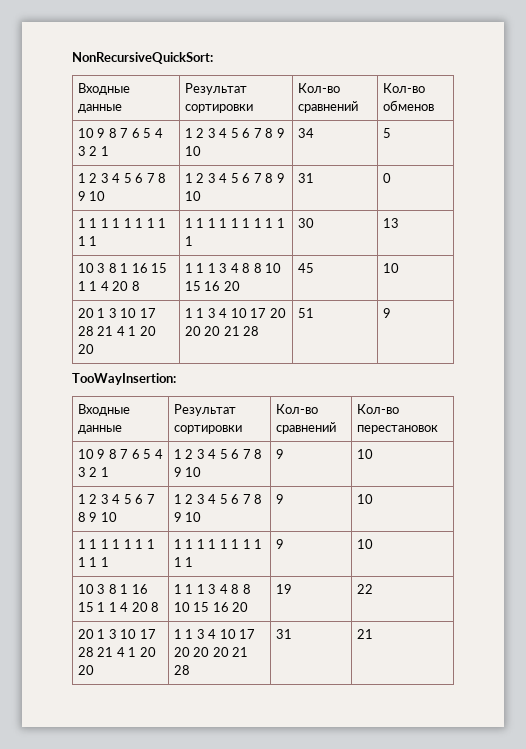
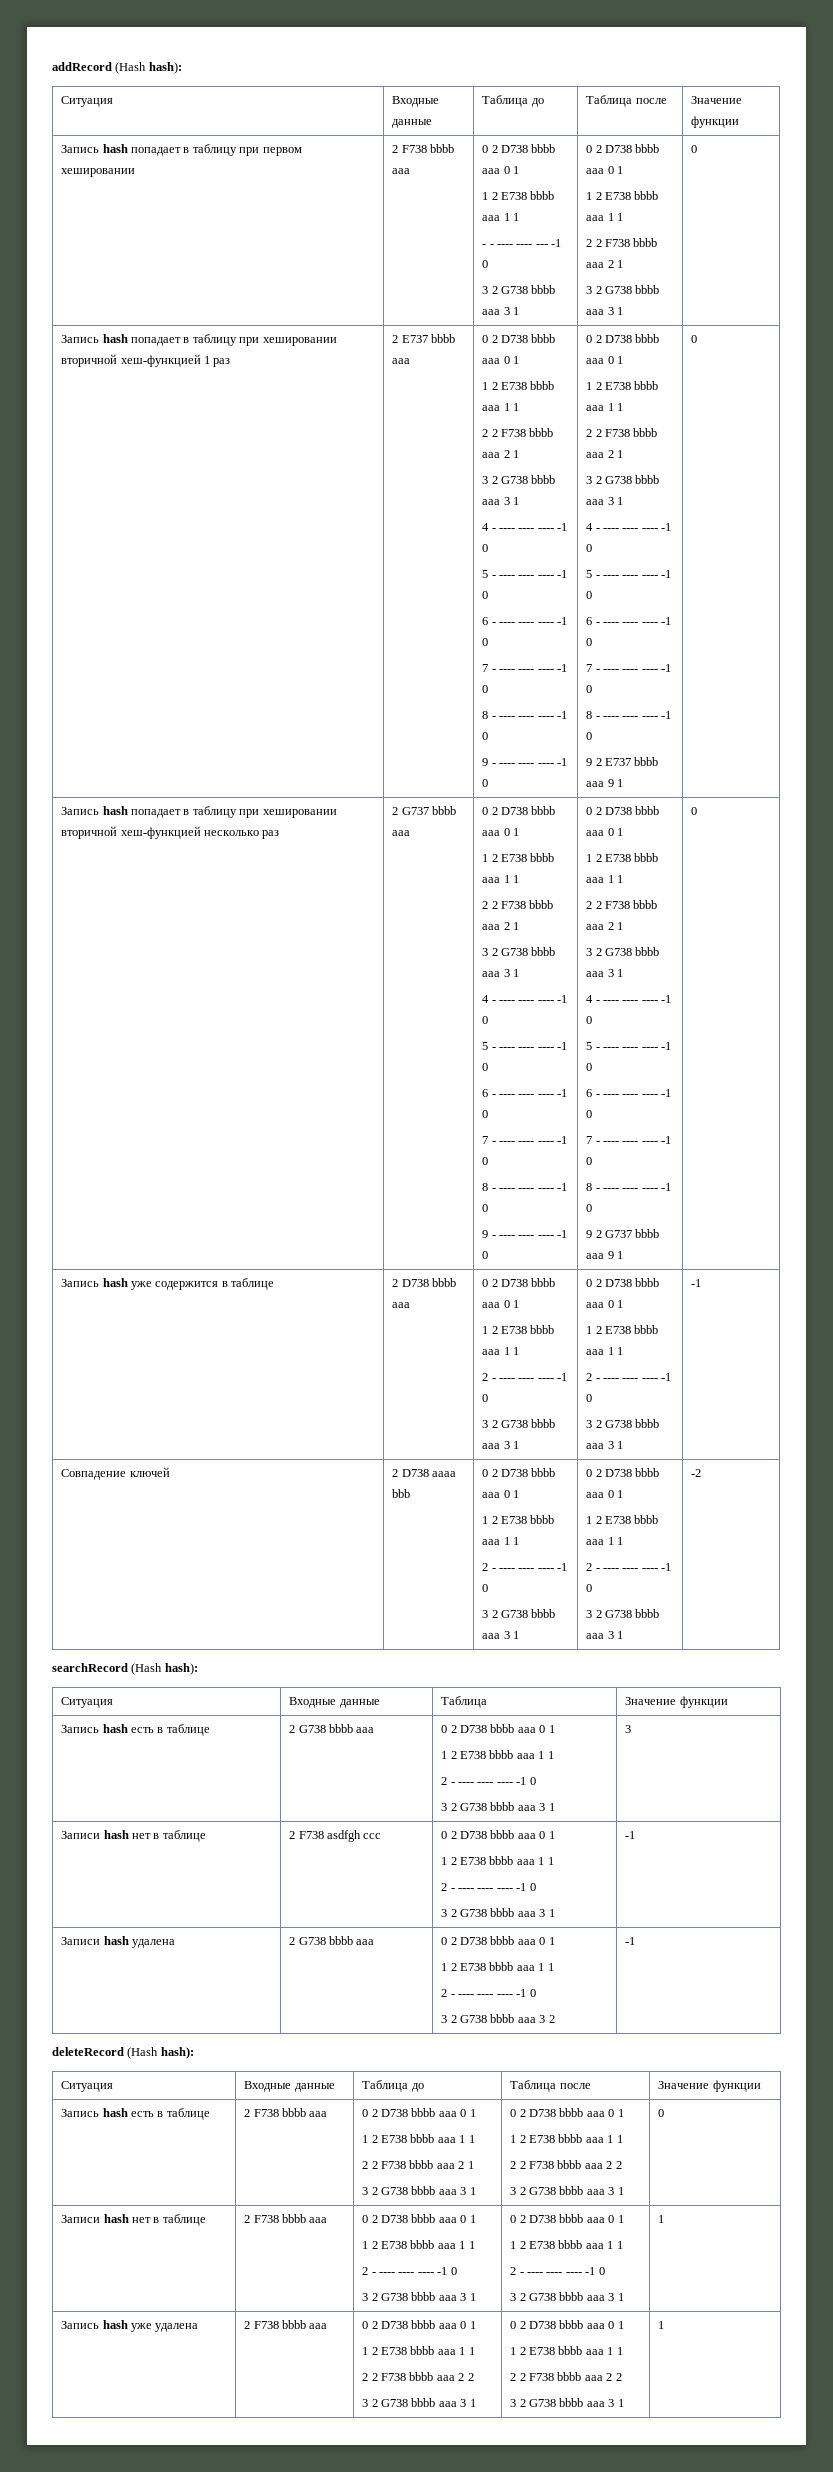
[72,52,213,64] [77,83,130,95] [77,104,122,113] [184,83,247,95] [184,104,253,113] [297,83,340,93] [297,101,358,113] [382,83,425,93] [382,100,434,111] [77,128,163,138] [77,146,109,156] [184,128,285,138] [184,146,201,156] [297,128,314,138] [382,128,391,138] [77,173,167,183] [77,191,106,201] [184,173,285,183] [184,191,201,201] [297,173,314,183] [382,173,391,183] [77,218,167,228] [77,236,98,246] [184,218,285,228] [184,236,193,246] [297,218,314,228] [382,218,399,228] [77,263,168,273] [77,281,140,291] [184,263,282,273] [184,281,240,291] [297,263,314,273] [382,263,399,273] [77,308,156,318] [77,326,156,336] [77,344,94,354] [184,308,286,318] [184,326,260,336] [297,308,314,318] [382,308,391,318] [72,373,176,385] [77,404,130,416] [77,425,122,434] [173,404,236,416] [173,425,242,434] [275,404,318,414] [275,422,336,434] [356,404,399,414] [356,425,438,434] [77,449,163,459] [77,467,109,477] [173,449,263,459] [173,467,202,477] [275,449,284,459] [356,449,373,459] [77,494,155,504] [77,512,117,522] [173,494,263,504] [173,512,202,522] [275,494,284,504] [356,494,373,504] [77,539,155,549] [77,557,109,567] [173,539,263,549] [173,557,194,567] [275,539,284,549] [356,539,373,549] [77,584,148,594] [77,602,160,612] [173,584,251,594] [173,602,249,612] [275,584,292,594] [356,584,373,594] [77,629,156,639] [77,647,156,657] [77,665,94,675] [173,629,256,639] [173,647,249,657] [173,665,190,675] [275,629,292,639] [356,629,373,639] NonRecursiveQuickSort: // Входные данные | Результат сортировки | Кол-во сравнений | Кол-во обменов // 10 9 8 7 6 5 4 3 2 1 | 1 2 3 4 5 6 7 8 9 10 | 34 | 5 // 1 2 3 4 5 6 7 8 9 10 | 1 2 3 4 5 6 7 8 9 10 | 31 | 0 // 1 1 1 1 1 1 1 1 1 1 | 1 1 1 1 1 1 1 1 1 1 | 30 | 13 // 10 3 8 1 16 15 1 1 4 20 8 | 1 1 1 3 4 8 8 10 15 16 20 | 45 | 10 // 20 1 3 10 17 28 21 4 1 20 20 | 1 1 3 4 10 17 20 20 20 21 28 | 51 | 9 // TooWayInsertion: // Входные данные | Результат сортировки | Кол-во сравнений | Кол-во перестановок // 10 9 8 7 6 5 4 3 2 1 | 1 2 3 4 5 6 7 8 9 10 | 9 | 10 // 1 2 3 4 5 6 7 8 9 10 | 1 2 3 4 5 6 7 8 9 10 | 9 | 10 // 1 1 1 1 1 1 1 1 1 1 | 1 1 1 1 1 1 1 1 1 1 | 9 | 10 // 10 3 8 1 16 15 1 1 4 20 8 | 1 1 1 3 4 8 8 10 15 16 20 | 19 | 22 // 20 1 3 10 17 28 21 4 1 20 20 | 1 1 3 4 10 17 20 20 20 21 28 | 31 | 21 -> [52,62,182,74] [61,96,114,107] [392,96,440,107] [392,119,433,128] [482,95,544,107] [586,95,667,107] [691,96,743,104] [691,116,740,128] [61,144,302,156] [61,168,136,177] [392,144,455,153] [392,168,411,174] [482,144,556,153] [482,166,520,174] [482,191,555,200] [482,213,520,221] [482,239,562,247] [482,260,489,268] [482,285,556,294] [482,307,520,315] [586,144,660,153] [586,166,624,174] [586,191,659,200] [586,213,624,221] [586,238,658,247] [586,260,624,268] [586,285,660,294] [586,307,624,315] [691,145,698,153] [61,334,337,346] [61,354,231,367] [392,334,456,343] [392,358,411,364] [482,334,556,343] [482,356,520,364] [482,381,555,390] [482,403,520,411] [482,428,554,437] [482,450,520,458] [482,475,556,484] [482,497,520,505] [482,523,568,531] [482,544,489,552] [482,570,568,578] [482,591,489,599] [482,617,568,625] [482,638,489,646] [482,664,568,672] [482,685,489,693] [482,711,568,719] [482,732,489,740] [482,758,568,766] [482,779,489,787] [586,334,660,343] [586,356,624,364] [586,381,659,390] [586,403,624,411] [586,428,658,437] [586,450,624,458] [586,475,660,484] [586,497,624,505] [586,523,672,531] [586,544,593,552] [586,570,672,578] [586,591,593,599] [586,617,672,625] [586,638,593,646] [586,664,672,672] [586,685,593,693] [586,711,672,719] [586,732,593,740] [586,757,659,766] [586,779,624,787] [691,335,698,343] [61,806,337,818] [61,826,280,839] [392,806,457,815] [392,830,411,836] [482,806,556,815] [482,828,520,836] [482,853,555,862] [482,875,520,883] [482,900,554,909] [482,922,520,930] [482,947,556,956] [482,969,520,977] [482,995,568,1003] [482,1016,489,1024] [482,1042,568,1050] [482,1063,489,1071] [482,1089,568,1097] [482,1110,489,1118] [482,1136,568,1144] [482,1157,489,1165] [482,1183,568,1191] [482,1204,489,1212] [482,1230,568,1238] [482,1251,489,1259] [586,806,660,815] [586,828,624,836] [586,853,659,862] [586,875,624,883] [586,900,658,909] [586,922,624,930] [586,947,660,956] [586,969,624,977] [586,995,672,1003] [586,1016,593,1024] [586,1042,672,1050] [586,1063,593,1071] [586,1089,672,1097] [586,1110,593,1118] [586,1136,672,1144] [586,1157,593,1165] [586,1183,672,1191] [586,1204,593,1212] [586,1229,660,1238] [586,1251,624,1259] [691,807,698,815] [61,1278,275,1290] [392,1278,457,1287] [392,1302,411,1308] [482,1278,556,1287] [482,1300,520,1308] [482,1325,555,1334] [482,1347,520,1355] [482,1373,568,1381] [482,1394,489,1402] [482,1419,556,1428] [482,1441,520,1449] [586,1278,660,1287] [586,1300,624,1308] [586,1325,659,1334] [586,1347,624,1355] [586,1373,672,1381] [586,1394,593,1402] [586,1419,660,1428] [586,1441,624,1449] [691,1279,702,1287] [61,1467,170,1480] [392,1469,457,1477] [392,1489,411,1498] [482,1468,556,1477] [482,1490,520,1498] [482,1515,555,1524] [482,1537,520,1545] [482,1563,568,1571] [482,1584,489,1592] [482,1609,556,1618] [482,1631,520,1639] [586,1468,660,1477] [586,1490,624,1498] [586,1515,659,1524] [586,1537,624,1545] [586,1563,672,1571] [586,1584,593,1592] [586,1609,660,1618] [586,1631,624,1639] [691,1469,702,1477] [52,1663,198,1675] [61,1697,114,1708] [289,1697,380,1708] [441,1696,488,1708] [625,1696,728,1708] [61,1724,210,1736] [289,1724,375,1733] [441,1724,555,1733] [441,1750,554,1759] [441,1777,536,1785] [441,1802,555,1811] [625,1725,632,1733] [61,1830,206,1842] [289,1830,382,1842] [441,1830,555,1839] [441,1856,554,1865] [441,1883,536,1891] [441,1908,555,1917] [625,1831,636,1839] [61,1936,176,1948] [289,1936,375,1945] [441,1936,555,1945] [441,1962,554,1971] [441,1989,536,1997] [441,2014,555,2023] [625,1937,636,1945] [52,2047,194,2059] [61,2081,114,2092] [244,2081,335,2092] [362,2080,424,2092] [510,2080,591,2092] [658,2080,761,2092] [61,2108,210,2120] [244,2108,328,2117] [362,2108,476,2117] [362,2134,475,2143] [362,2160,474,2169] [362,2186,476,2195] [510,2108,624,2117] [510,2134,623,2143] [510,2160,622,2169] [510,2186,624,2195] [658,2109,665,2117] [61,2214,206,2226] [244,2214,328,2223] [362,2214,476,2223] [362,2240,475,2249] [362,2267,457,2275] [362,2292,476,2301] [510,2214,624,2223] [510,2240,623,2249] [510,2267,605,2275] [510,2292,624,2301] [658,2215,665,2223] [61,2320,199,2332] [244,2320,328,2329] [362,2320,476,2329] [362,2346,475,2355] [362,2372,474,2381] [362,2398,476,2407] [510,2320,624,2329] [510,2346,623,2355] [510,2372,622,2381] [510,2398,624,2407] [658,2321,665,2329] addRecord (Hash hash): // Ситуация | Входные данные | Таблица до | Таблица после | Значение функции // Запись hash попадает в таблицу при первом хешировании | 2 F738 bbbb aaa | 0 2 D738 bbbb aaa 0 1 // 1 2 E738 bbbb aaa 1 1 // - - ---- ---- --- -1 0 // 3 2 G738 bbbb aaa 3 1 | 0 2 D738 bbbb aaa 0 1 // 1 2 E738 bbbb aaa 1 1 // 2 2 F738 bbbb aaa 2 1 // 3 2 G738 bbbb aaa 3 1 | 0 // Запись hash попадает в таблицу при хешировании вторичной хеш-функцией 1 раз | 2 E737 bbbb aaa | 0 2 D738 bbbb aaa 0 1 // 1 2 E738 bbbb aaa 1 1 // 2 2 F738 bbbb aaa 2 1 // 3 2 G738 bbbb aaa 3 1 // 4 - ---- ---- ---- -1 0 // 5 - ---- ---- ---- -1 0 // 6 - ---- ---- ---- -1 0 // 7 - ---- ---- ---- -1 0 // 8 - ---- ---- ---- -1 0 // 9 - ---- ---- ---- -1 0 | 0 2 D738 bbbb aaa 0 1 // 1 2 E738 bbbb aaa 1 1 // 2 2 F738 bbbb aaa 2 1 // 3 2 G738 bbbb aaa 3 1 // 4 - ---- ---- ---- -1 0 // 5 - ---- ---- ---- -1 0 // 6 - ---- ---- ---- -1 0 // 7 - ---- ---- ---- -1 0 // 8 - ---- ---- ---- -1 0 // 9 2 E737 bbbb aaa 9 1 | 0 // Запись hash попадает в таблицу при хешировании вторичной хеш-функцией несколько раз | 2 G737 bbbb aaa | 0 2 D738 bbbb aaa 0 1 // 1 2 E738 bbbb aaa 1 1 // 2 2 F738 bbbb aaa 2 1 // 3 2 G738 bbbb aaa 3 1 // 4 - ---- ---- ---- -1 0 // 5 - ---- ---- ---- -1 0 // 6 - ---- ---- ---- -1 0 // 7 - ---- ---- ---- -1 0 // 8 - ---- ---- ---- -1 0 // 9 - ---- ---- ---- -1 0 | 0 2 D738 bbbb aaa 0 1 // 1 2 E738 bbbb aaa 1 1 // 2 2 F738 bbbb aaa 2 1 // 3 2 G738 bbbb aaa 3 1 // 4 - ---- ---- ---- -1 0 // 5 - ---- ---- ---- -1 0 // 6 - ---- ---- ---- -1 0 // 7 - ---- ---- ---- -1 0 // 8 - ---- ---- ---- -1 0 // 9 2 G737 bbbb aaa 9 1 | 0 // Запись hash уже содержится в таблице | 2 D738 bbbb aaa | 0 2 D738 bbbb aaa 0 1 // 1 2 E738 bbbb aaa 1 1 // 2 - ---- ---- ---- -1 0 // 3 2 G738 bbbb aaa 3 1 | 0 2 D738 bbbb aaa 0 1 // 1 2 E738 bbbb aaa 1 1 // 2 - ---- ---- ---- -1 0 // 3 2 G738 bbbb aaa 3 1 | -1 // Совпадение ключей | 2 D738 aaaa bbb | 0 2 D738 bbbb aaa 0 1 // 1 2 E738 bbbb aaa 1 1 // 2 - ---- ---- ---- -1 0 // 3 2 G738 bbbb aaa 3 1 | 0 2 D738 bbbb aaa 0 1 // 1 2 E738 bbbb aaa 1 1 // 2 - ---- ---- ---- -1 0 // 3 2 G738 bbbb aaa 3 1 | -2 // searchRecord (Hash hash): // Ситуация | Входные данные | Таблица | Значение функции // Запись hash есть в таблице | 2 G738 bbbb aaa | 0 2 D738 bbbb aaa 0 1 // 1 2 E738 bbbb aaa 1 1 // 2 - ---- ---- ---- -1 0 // 3 2 G738 bbbb aaa 3 1 | 3 // Записи hash нет в таблице | 2 F738 asdfgh ccc | 0 2 D738 bbbb aaa 0 1 // 1 2 E738 bbbb aaa 1 1 // 2 - ---- ---- ---- -1 0 // 3 2 G738 bbbb aaa 3 1 | -1 // Записи hash удалена | 2 G738 bbbb aaa | 0 2 D738 bbbb aaa 0 1 // 1 2 E738 bbbb aaa 1 1 // 2 - ---- ---- ---- -1 0 // 3 2 G738 bbbb aaa 3 2 | -1 // deleteRecord (Hash hash): // Ситуация | Входные данные | Таблица до | Таблица после | Значение функции // Запись hash есть в таблице | 2 F738 bbbb aaa | 0 2 D738 bbbb aaa 0 1 // 1 2 E738 bbbb aaa 1 1 // 2 2 F738 bbbb aaa 2 1 // 3 2 G738 bbbb aaa 3 1 | 0 2 D738 bbbb aaa 0 1 // 1 2 E738 bbbb aaa 1 1 // 2 2 F738 bbbb aaa 2 2 // 3 2 G738 bbbb aaa 3 1 | 0 // Записи hash нет в таблице | 2 F738 bbbb aaa | 0 2 D738 bbbb aaa 0 1 // 1 2 E738 bbbb aaa 1 1 // 2 - ---- ---- ---- -1 0 // 3 2 G738 bbbb aaa 3 1 | 0 2 D738 bbbb aaa 0 1 // 1 2 E738 bbbb aaa 1 1 // 2 - ---- ---- ---- -1 0 // 3 2 G738 bbbb aaa 3 1 | 1 // Запись hash уже удалена | 2 F738 bbbb aaa | 0 2 D738 bbbb aaa 0 1 // 1 2 E738 bbbb aaa 1 1 // 2 2 F738 bbbb aaa 2 2 // 3 2 G738 bbbb aaa 3 1 | 0 2 D738 bbbb aaa 0 1 // 1 2 E738 bbbb aaa 1 1 // 2 2 F738 bbbb aaa 2 2 // 3 2 G738 bbbb aaa 3 1 | 1

